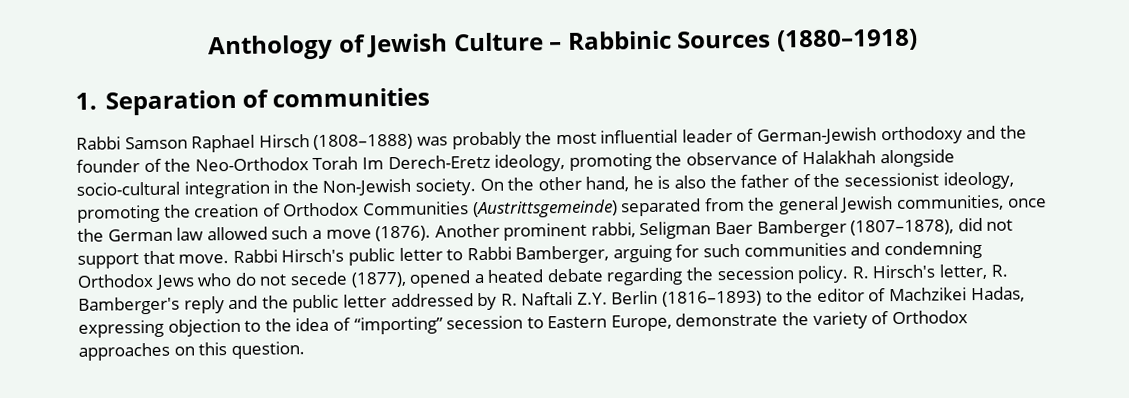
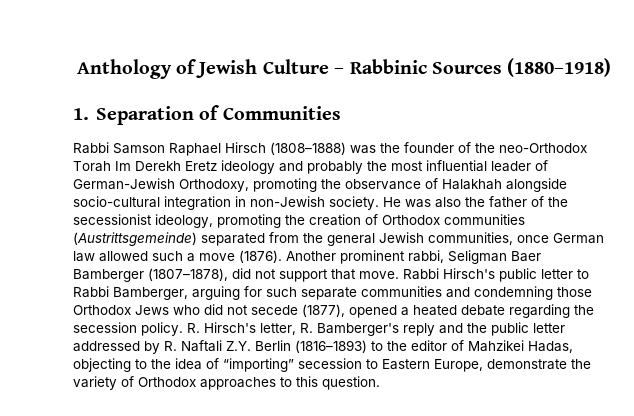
[272,87,431,108] communities -> [222,106,341,120] Communities
(448, 141) none -> [380,142,587,153] [73,160,303,174] the founder of the neo-Orthodox Torah Im Derekh Eretz ideology and
[880,125,1027,145] [76,153,566,173] orthodoxy and the founder of the Neo-Orthodox Torah Im Derech-Eretz ideology, -> [179,179,249,192] Orthodoxy,
[291,175,671,196] the Non-Jewish society. On the other hand, he is -> [250,196,431,210] non-Jewish society. He was
[362,201,469,216] Communities -> [444,214,525,225] communities
[77,228,104,242] the -> (549, 239) none
(741, 250) none -> [301,287,357,300] separate
(982, 250) none -> [557,287,592,297] those
[234,272,257,286] do -> [204,304,223,315] did
[888,286,1025,303] [78,318,241,338] Machzikei Hadas, expressing objection -> [468,340,573,353] [73,358,131,372] Mahzikei Hadas, objecting
[173,346,195,356] on -> [280,377,292,387] to

